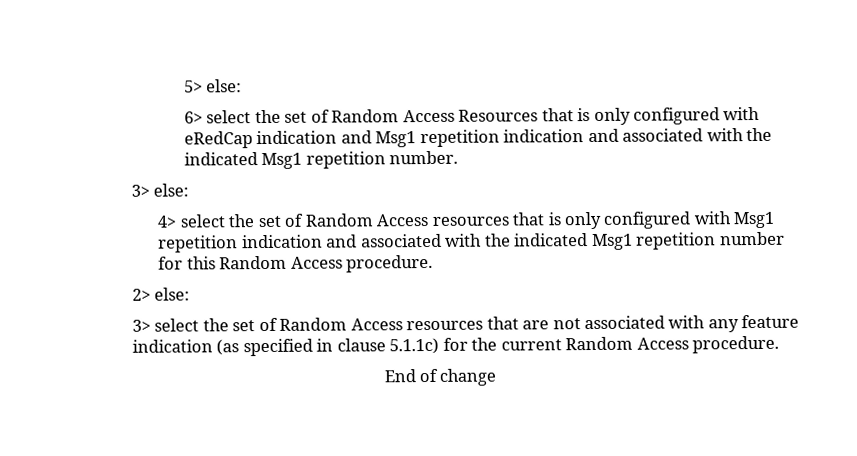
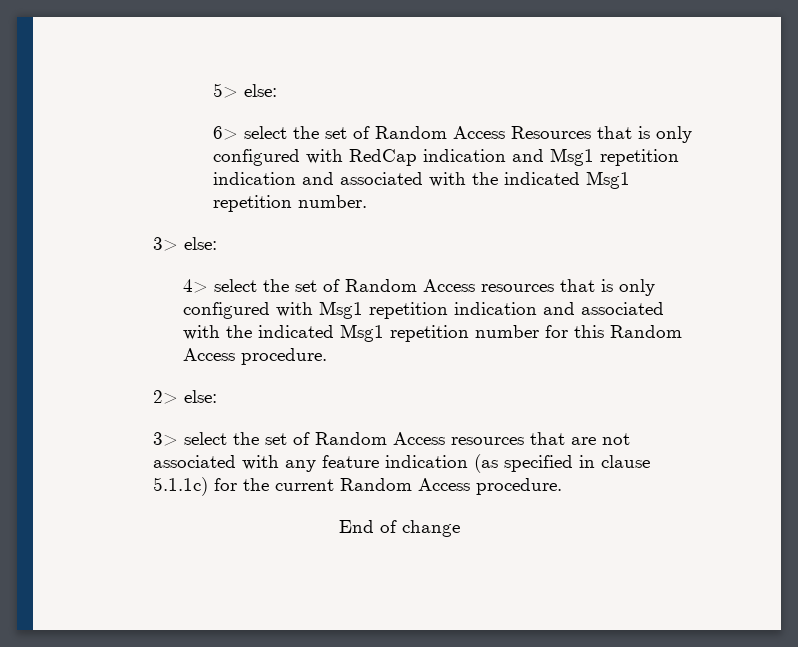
[183,131,253,149] eRedCap -> [349,149,418,166] RedCap

